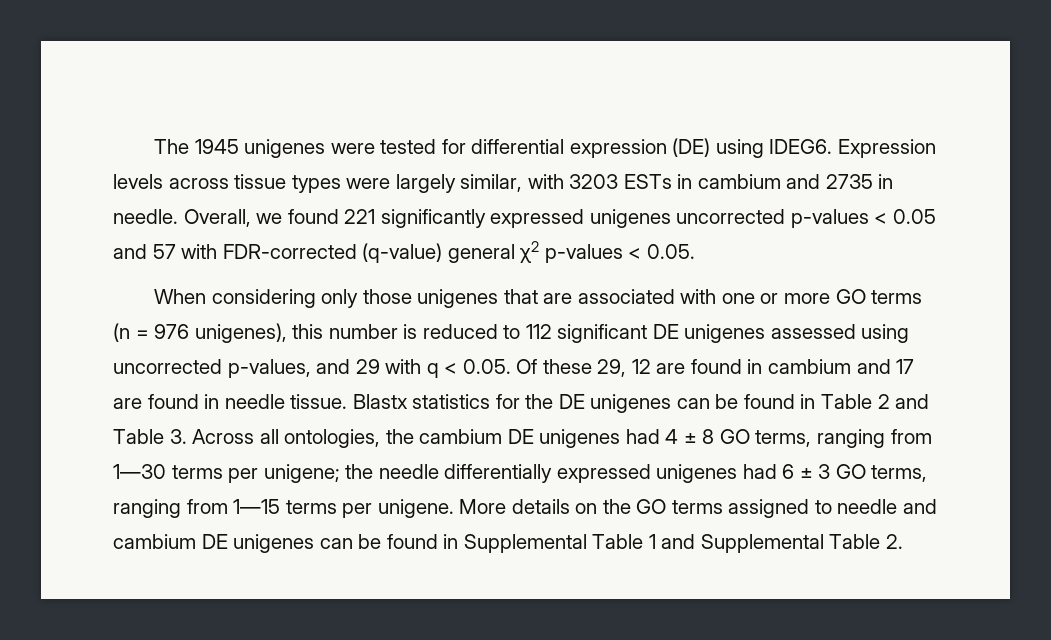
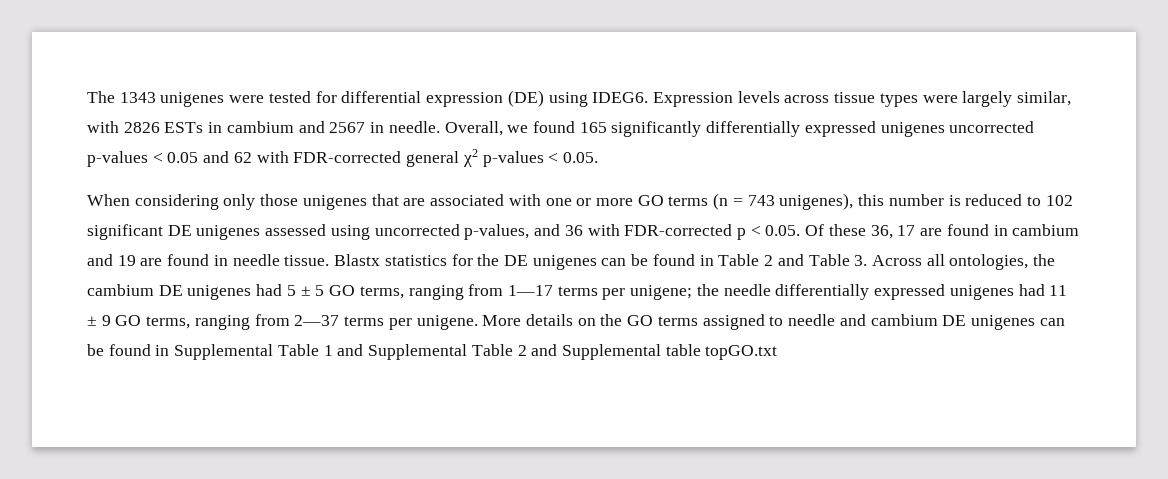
[194,139,239,154] 1945 -> [119,92,156,103] 1343
[569,174,619,189] 3203 -> [123,122,160,133] 2826
[825,174,873,189] 2735 -> [329,122,366,133] 2567
[344,209,486,228] 221 significantly -> [579,121,801,137] 165 significantly differentially
[152,243,443,263] 57 with FDR-corrected (q-value) -> [233,151,402,163] 62 with FDR-corrected
[154,324,190,339] 976 -> [747,195,775,206] 743
[525,324,552,339] 112 -> [1045,195,1073,206] 102
[355,359,439,378] 29 with q -> [564,224,746,240] 36 with FDR-corrected p
[597,359,651,377] 29, 12 -> [870,225,916,239] 36, 17
[896,359,915,374] 17 -> [117,255,136,266] 19
[665,429,932,448] [113,464,166,479] 4 ± 8 GO terms, ranging from 1—30 -> [286,284,553,300] 5 ± 5 GO terms, ranging from 1—17
[782,464,928,482] [113,499,281,518] 6 ± 3 GO terms, ranging from 1—15 -> [1049,285,1068,296] [87,314,340,330] 11 ± 9 GO terms, ranging from 2—37
[885,534,903,549] 2. -> [517,344,778,360] 2 and Supplemental table topGO.txt

